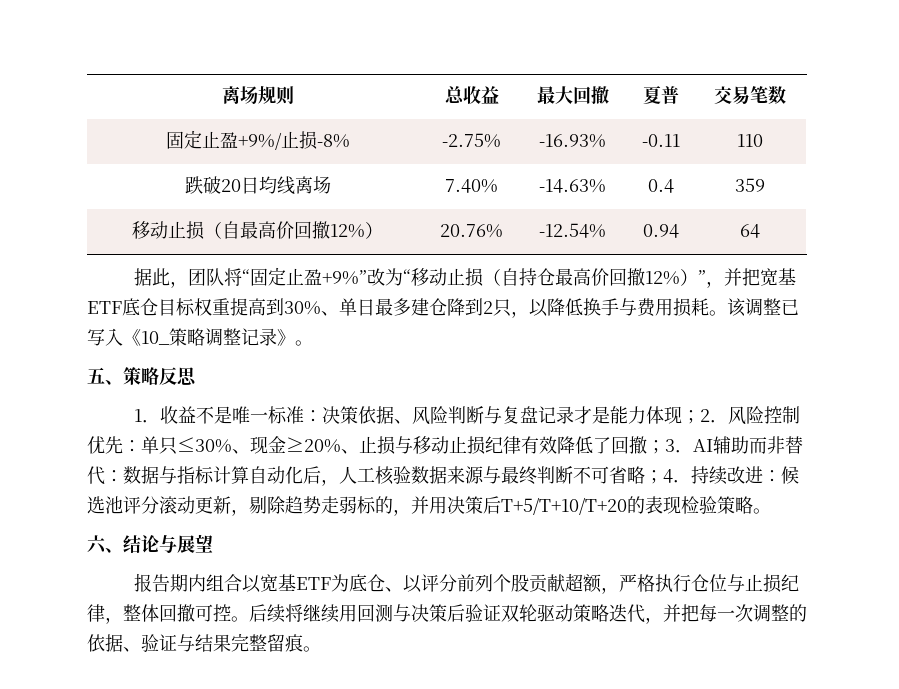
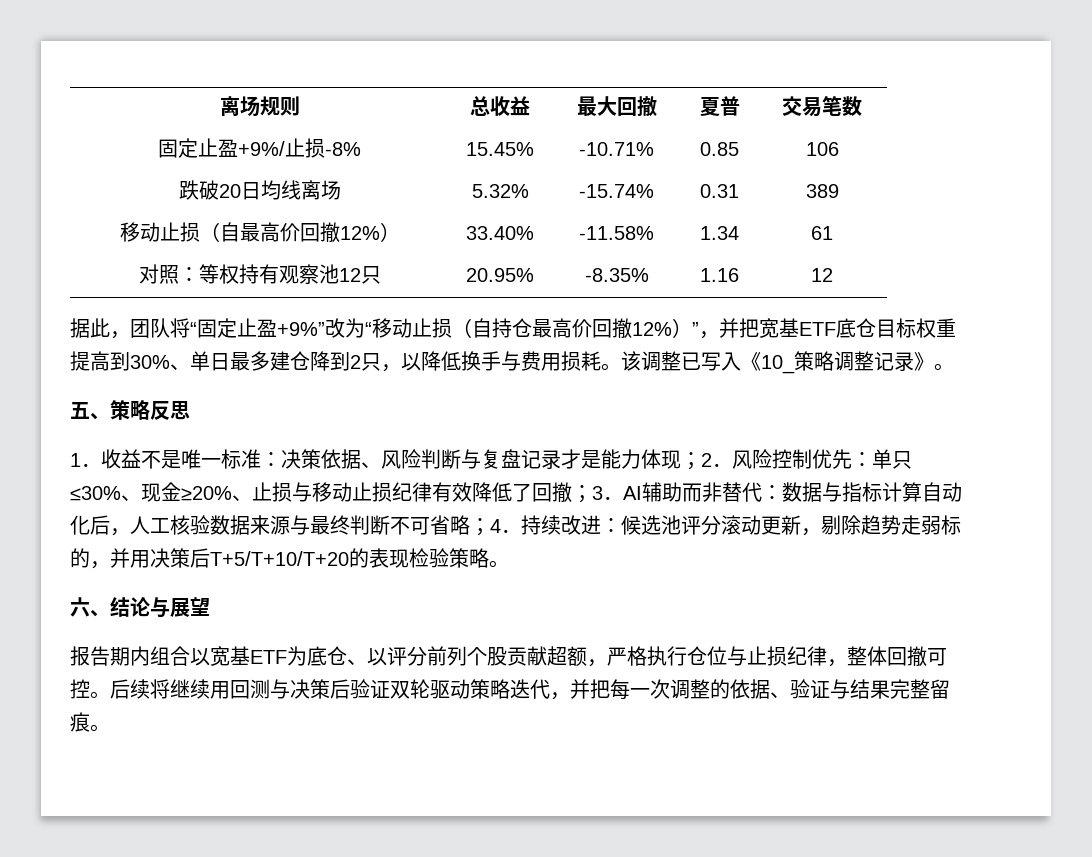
[442,133,501,148] [539,134,606,148] [642,134,680,147] [736,134,763,147] -2.75% | -16.93% | -0.11 | 110 -> [466,142,534,156] [579,142,654,156] [700,142,739,156] [805,142,839,156] 15.45% | -10.71% | 0.85 | 106
[445,179,498,193] [539,179,606,193] [648,179,674,193] [734,178,765,192] 7.40% | -14.63% | 0.4 | 359 -> [471,184,529,198] [579,184,654,198] [700,184,739,198] [805,184,839,198] 5.32% | -15.74% | 0.31 | 389
[440,224,503,238] [539,223,606,238] [643,224,679,238] [739,224,760,238] 20.76% | -12.54% | 0.94 | 64 -> [466,226,534,240] [579,226,654,240] [700,226,739,240] [811,226,833,240] [138,264,381,285] [466,268,534,282] [584,268,649,282] [700,268,739,282] [811,268,833,282] 33.40% | -11.58% | 1.34 | 61 // 对照：等权持有观察池12只 | 20.95% | -8.35% | 1.16 | 12

